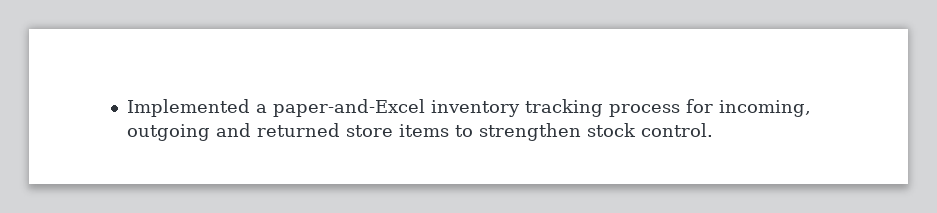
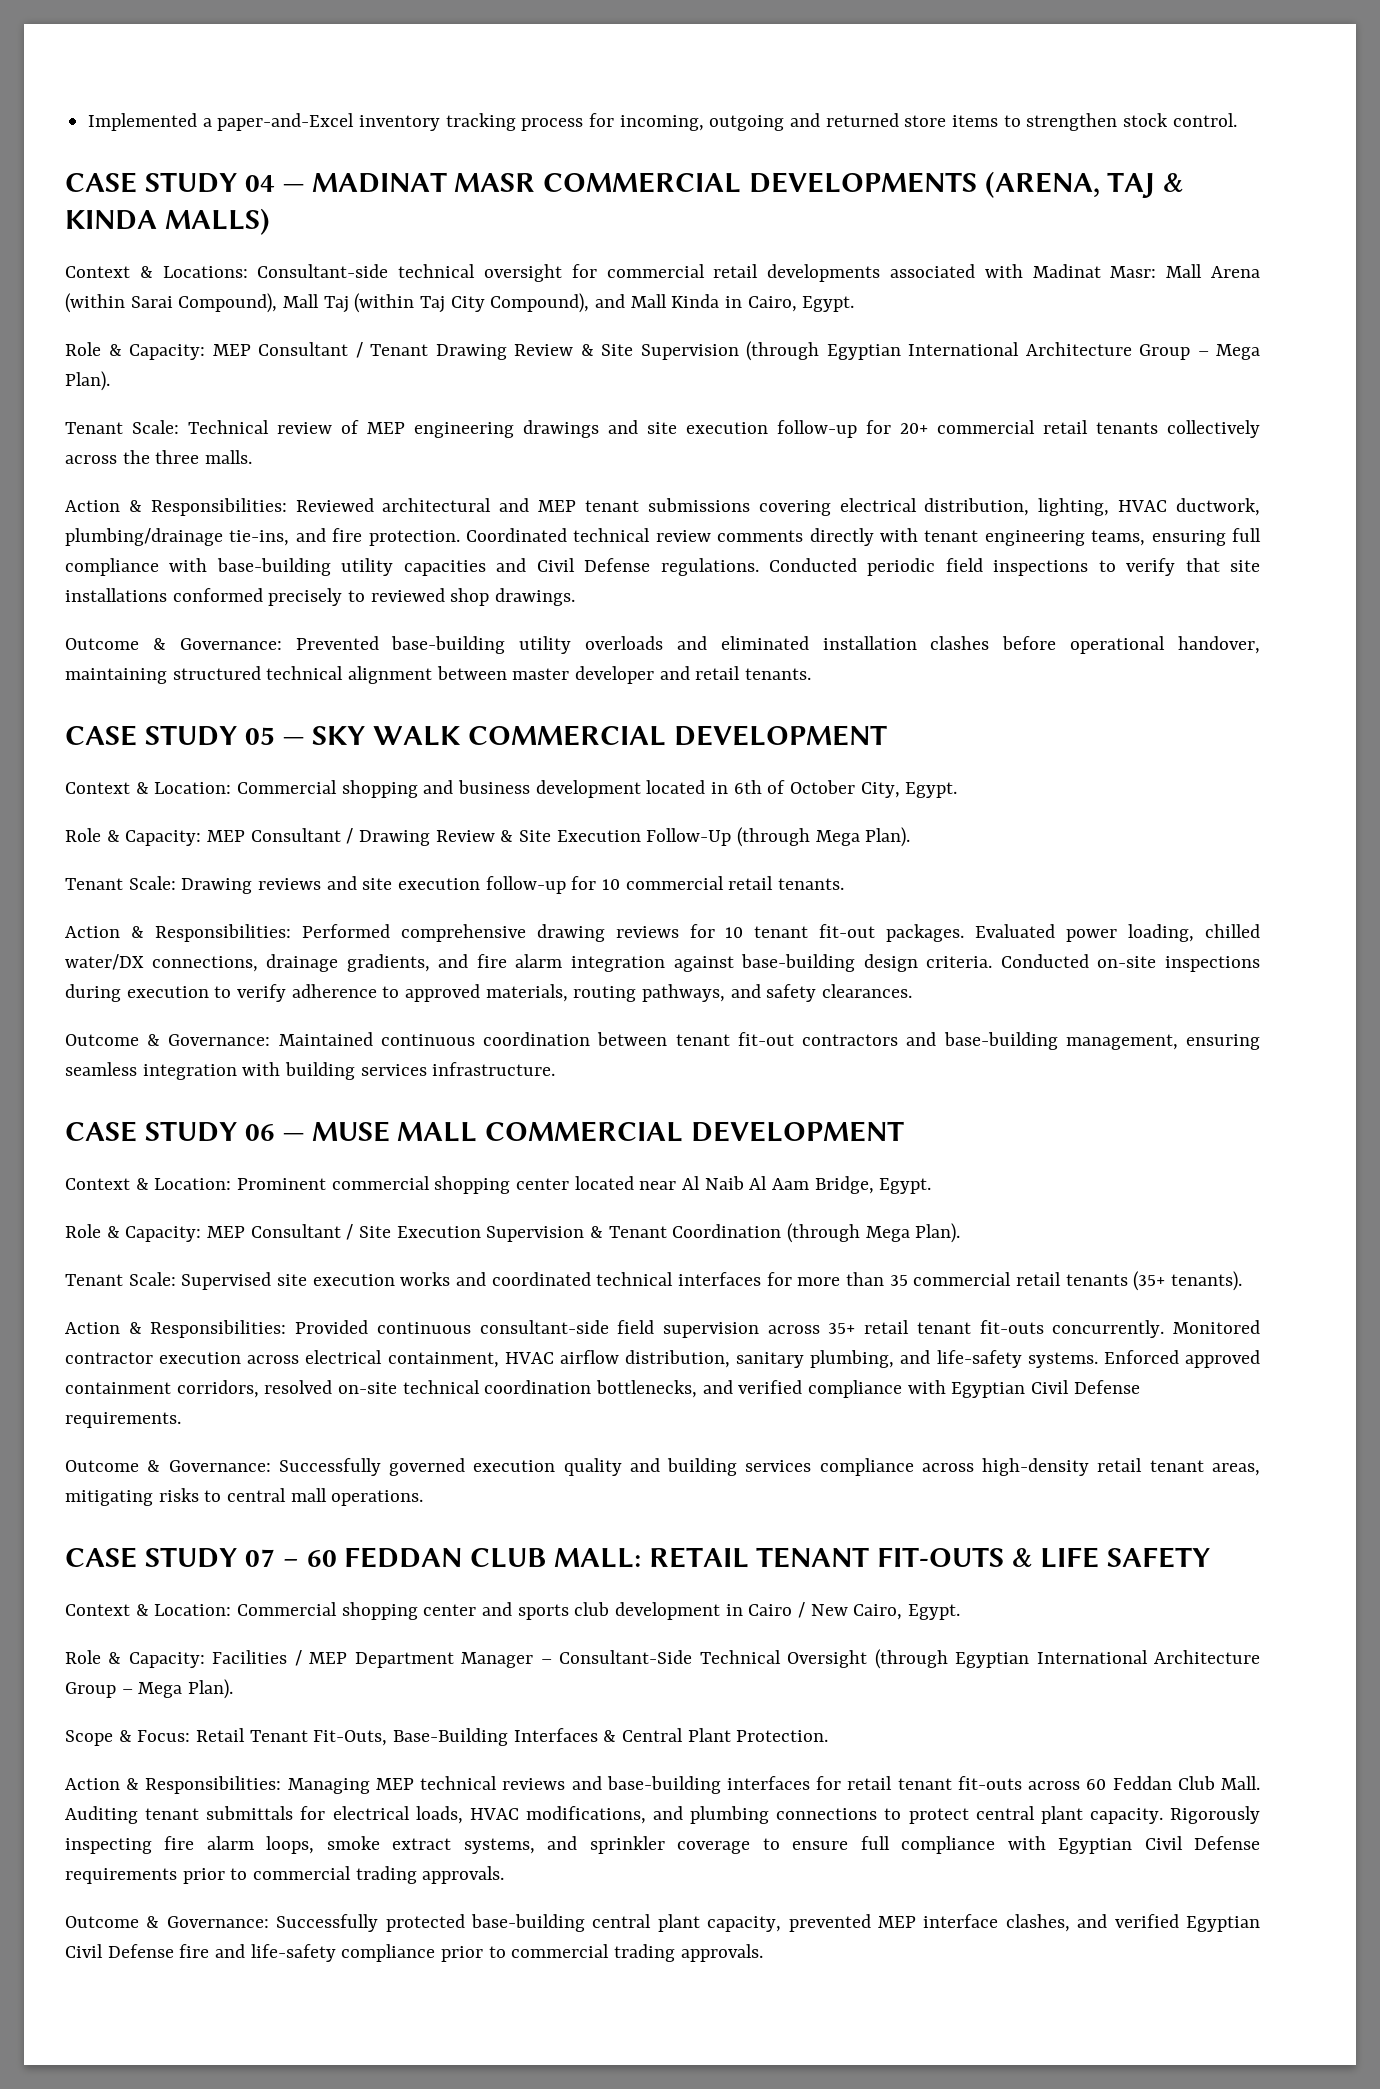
(713, 130) none -> [65,171,1184,198] [65,208,270,235] [65,264,1260,282] [65,293,855,313] [65,341,1260,361] [65,371,110,391] [65,420,1260,438] [65,450,253,464] [65,498,1260,516] [65,528,1261,546] [65,558,1260,576] [65,588,576,606] [65,636,1260,654] [65,666,812,684] [65,725,887,746] [65,780,958,798] [65,827,911,847] [65,876,845,894] [65,924,1261,942] [65,954,1260,972] [65,984,913,1002] [65,1032,1261,1050] [65,1062,556,1080] [65,1121,904,1142] [65,1176,932,1194] [65,1223,961,1243] [65,1271,1243,1291] [65,1320,1260,1338] [65,1350,1260,1368] [65,1380,1140,1398] [65,1412,181,1428] [65,1458,1260,1476] [65,1488,424,1506] [65,1547,1212,1568] [65,1602,961,1620] [65,1649,1261,1669] [65,1679,234,1699] [65,1728,829,1746] [65,1776,1260,1794] [65,1806,1260,1824] [65,1836,1261,1854] [65,1866,505,1884] [65,1914,1260,1932] [65,1944,763,1962] // CASE STUDY 04 — MADINAT MASR COMMERCIAL DEVELOPMENTS (ARENA, TAJ & KINDA MALLS) // Context & Locations: Consultant-side technical oversight for commercial retail developments associated with Madinat Masr: Mall Arena (within Sarai Compound), Mall Taj (within Taj City Compound), and Mall Kinda in Cairo, Egypt. // Role & Capacity: MEP Consultant / Tenant Drawing Review & Site Supervision (through Egyptian International Architecture Group – Mega Plan). // Tenant Scale: Technical review of MEP engineering drawings and site execution follow-up for 20+ commercial retail tenants collectively across the three malls. // Action & Responsibilities: Reviewed architectural and MEP tenant submissions covering electrical distribution, lighting, HVAC ductwork, plumbing/drainage tie-ins, and fire protection. Coordinated technical review comments directly with tenant engineering teams, ensuring full compliance with base-building utility capacities and Civil Defense regulations. Conducted periodic field inspections to verify that site installations conformed precisely to reviewed shop drawings. // Outcome & Governance: Prevented base-building utility overloads and eliminated installation clashes before operational handover, maintaining structured technical alignment between master developer and retail tenants. // CASE STUDY 05 — SKY WALK COMMERCIAL DEVELOPMENT // Context & Location: Commercial shopping and business development located in 6th of October City, Egypt. // Role & Capacity: MEP Consultant / Drawing Review & Site Execution Follow-Up (through Mega Plan). // Tenant Scale: Drawing reviews and site execution follow-up for 10 commercial retail tenants. // Action & Responsibilities: Performed comprehensive drawing reviews for 10 tenant fit-out packages. Evaluated power loading, chilled water/DX connections, drainage gradients, and fire alarm integration against base-building design criteria. Conducted on-site inspections during execution to verify adherence to approved materials, routing pathways, and safety clearances. // Outcome & Governance: Maintained continuous coordination between tenant fit-out contractors and base-building management, ensuring seamless integration with building services infrastructure. // CASE STUDY 06 — MUSE MALL COMMERCIAL DEVELOPMENT // Context & Location: Prominent commercial shopping center located near Al Naib Al Aam Bridge, Egypt. // Role & Capacity: MEP Consultant / Site Execution Supervision & Tenant Coordination (through Mega Plan). // Tenant Scale: Supervised site execution works and coordinated technical interfaces for more than 35 commercial retail tenants (35+ tenants). // Action & Responsibilities: Provided continuous consultant-side field supervision across 35+ retail tenant fit-outs concurrently. Monitored contractor execution across electrical containment, HVAC airflow distribution, sanitary plumbing, and life-safety systems. Enforced approved containment corridors, resolved on-site technical coordination bottlenecks, and verified compliance with Egyptian Civil Defense requirements. // Outcome & Governance: Successfully governed execution quality and building services compliance across high-density retail tenant areas, mitigating risks to central mall operations. // CASE STUDY 07 – 60 FEDDAN CLUB MALL: RETAIL TENANT FIT-OUTS & LIFE SAFETY // Context & Location: Commercial shopping center and sports club development in Cairo / New Cairo, Egypt. // Role & Capacity: Facilities / MEP Department Manager – Consultant-Side Technical Oversight (through Egyptian International Architecture Group – Mega Plan). // Scope & Focus: Retail Tenant Fit-Outs, Base-Building Interfaces & Central Plant Protection. // Action & Responsibilities: Managing MEP technical reviews and base-building interfaces for retail tenant fit-outs across 60 Feddan Club Mall. Auditing tenant submittals for electrical loads, HVAC modifications, and plumbing connections to protect central plant capacity. Rigorously inspecting fire alarm loops, smoke extract systems, and sprinkler coverage to ensure full compliance with Egyptian Civil Defense requirements prior to commercial trading approvals. // Outcome & Governance: Successfully protected base-building central plant capacity, prevented MEP interface clashes, and verified Egyptian Civil Defense fire and life-safety compliance prior to commercial trading approvals.

